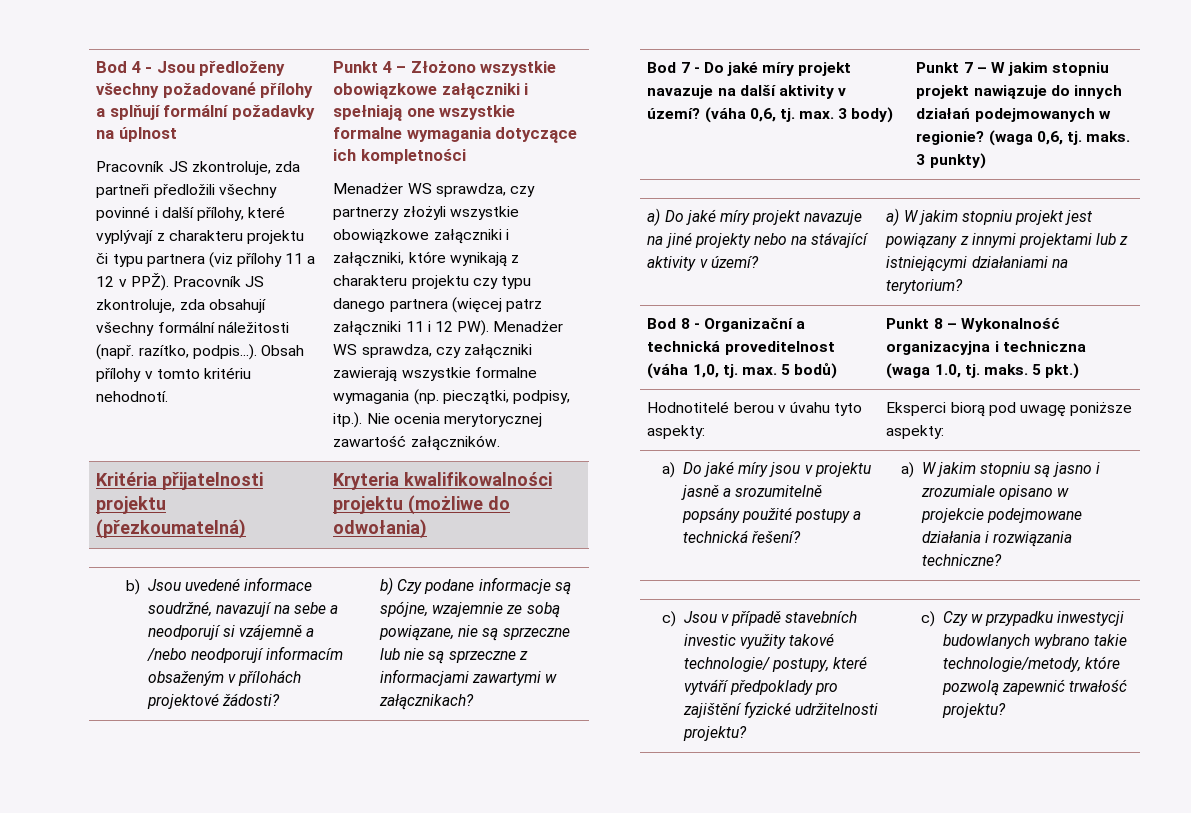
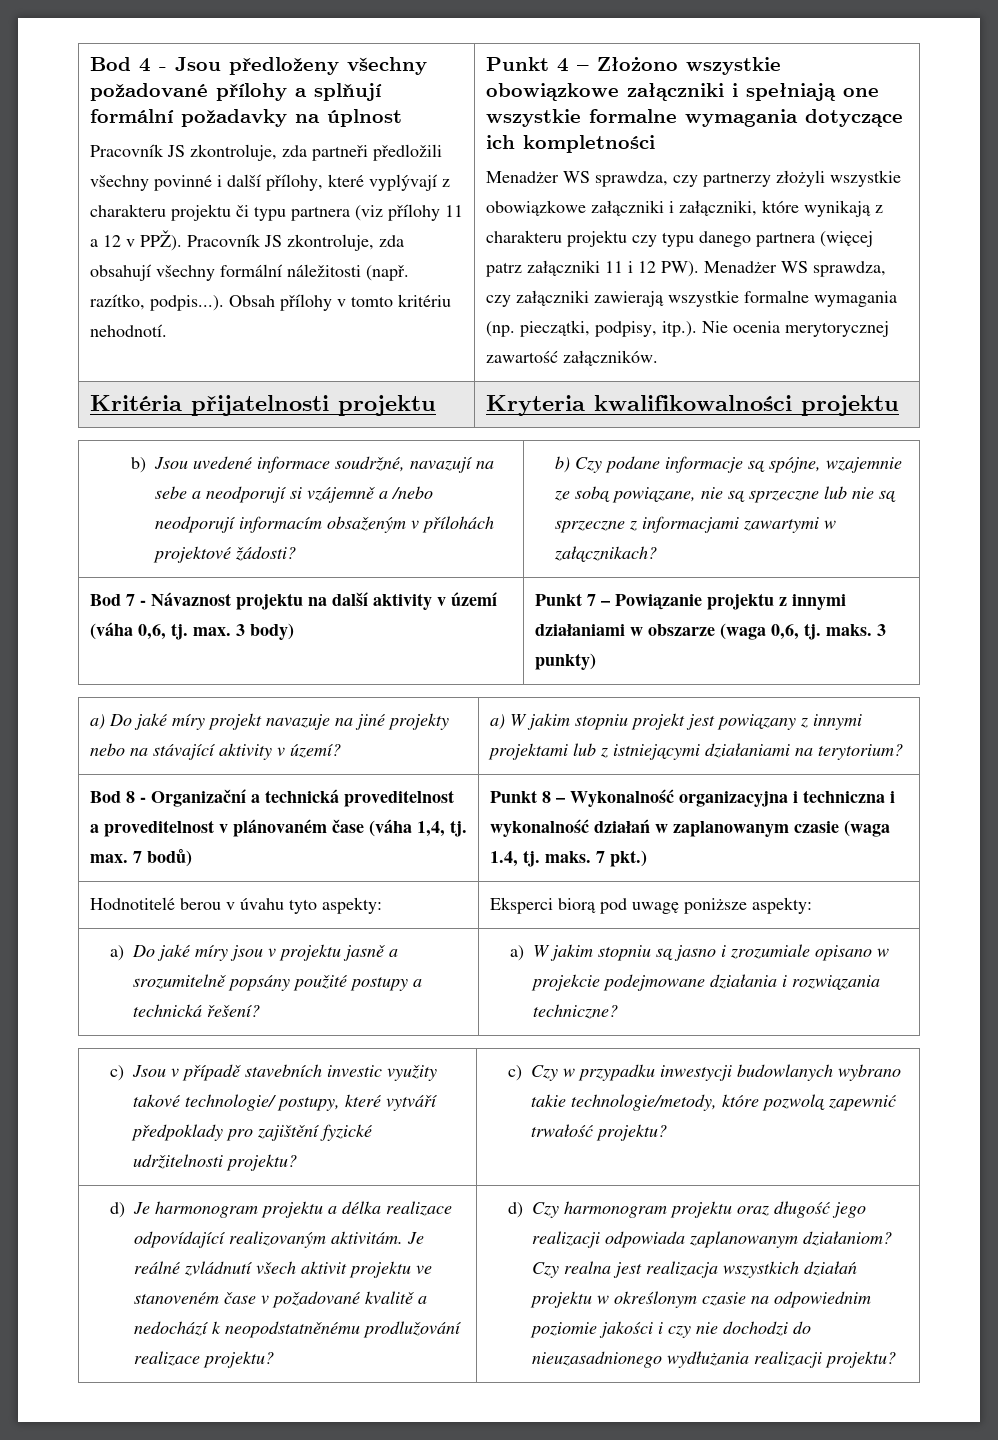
[96,519,247,539] (přezkoumatelná) -> (436, 405) none
[408,495,511,515] [333,519,428,539] (możliwe do odwołania) -> (899, 405) none
[703,62,852,76] [647,85,714,99] Do jaké míry projekt navazuje -> [150,592,303,610] Návaznost projektu
[647,108,701,119] území? -> [450,592,497,606] území
[990,62,1110,76] [916,85,1122,99] [916,108,1111,122] [916,131,985,145] W jakim stopniu projekt nawiązuje do innych działań podejmowanych w regionie? -> [614,593,846,610] [534,624,715,636] Powiązanie projektu z innymi działaniami w obszarze
[647,363,791,379] (váha 1,0, tj. max. 5 -> [89,819,467,837] [89,851,142,863] a proveditelnost v plánovaném čase (váha 1,4, tj. max. 7
[886,363,1042,379] (waga 1.0, tj. maks. 5 -> [889,791,895,803] [489,819,890,837] [489,850,605,867] i wykonalność działań w zaplanowanym czasie (waga 1.4, tj. maks. 7
(1006, 710) none -> [110,1201,453,1218] [134,1231,425,1248] [134,1261,433,1278] [134,1291,428,1308] [134,1321,462,1338] [134,1351,275,1368] [508,1201,867,1218] [532,1231,893,1248] [532,1261,858,1278] [530,1291,872,1308] [530,1321,812,1338] [532,1351,897,1368] // d) Je harmonogram projektu a délka realizace odpovídající realizovaným aktivitám. Je reálné zvládnutí všech aktivit projektu ve stanoveném čase v požadované kvalitě a nedochází k neopodstatněnému prodlužování realizace projektu? | d) Czy harmonogram projektu oraz długość jego realizacji odpowiada zaplanowanym działaniom? Czy realna jest realizacja wszystkich działań projektu w określonym czasie na odpowiednim poziomie jakości i czy nie dochodzi do nieuzasadnionego wydłużania realizacji projektu?

